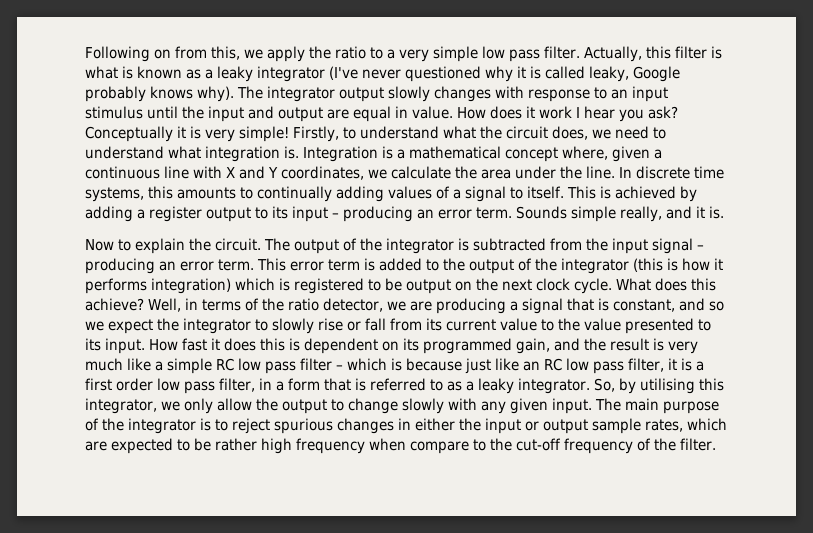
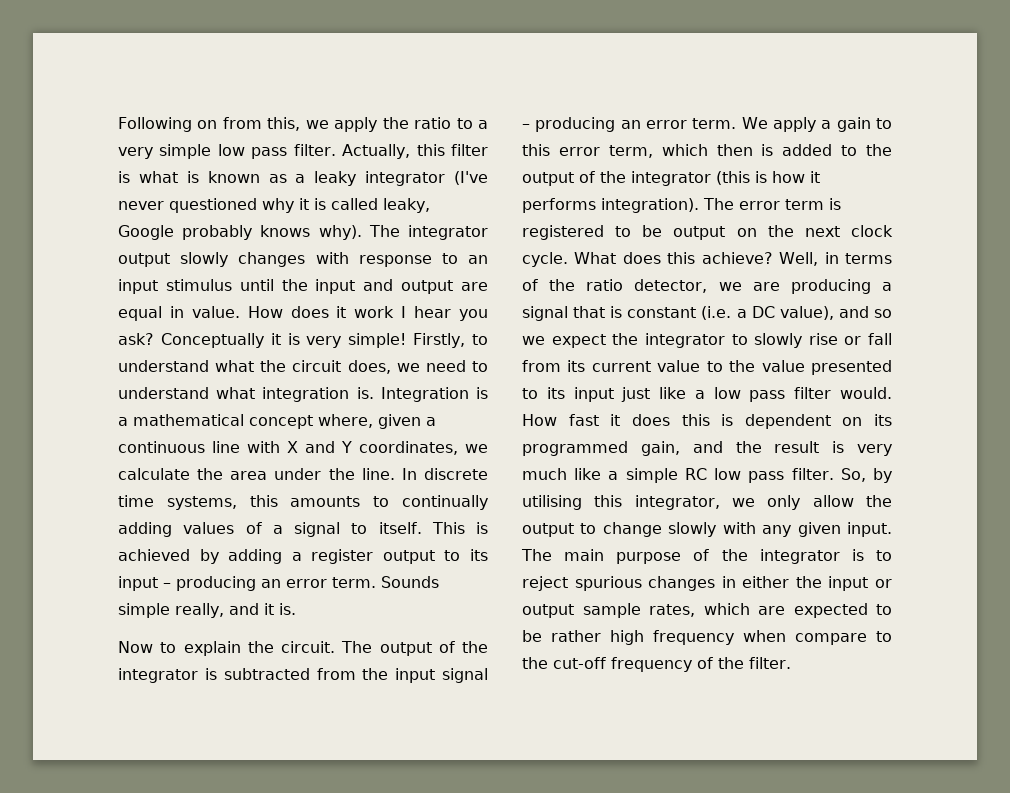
[257,258,360,271] This error term -> [741,117,892,132] [522,144,753,158] We apply a gain to this error term, which then
[151,278,275,294] integration) which -> [601,198,824,213] integration). The error term
[613,299,675,312] constant, -> [627,306,834,320] constant (i.e. a DC value),
[105,338,145,354] input. -> [573,387,892,402] input just like a low pass filter would.
[300,358,704,374] [85,378,590,394] filter – which is because just like an RC low pass filter, it is a first order low pass filter, in a form that is referred to as a leaky integrator. -> [791,468,834,480] filter.

